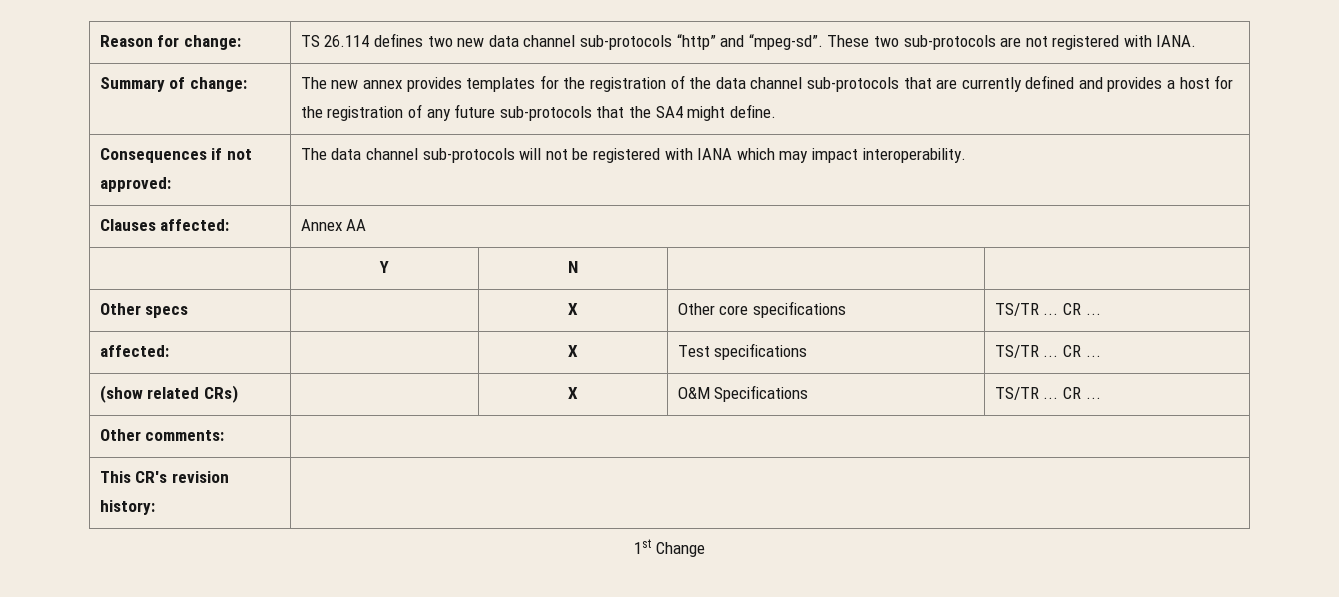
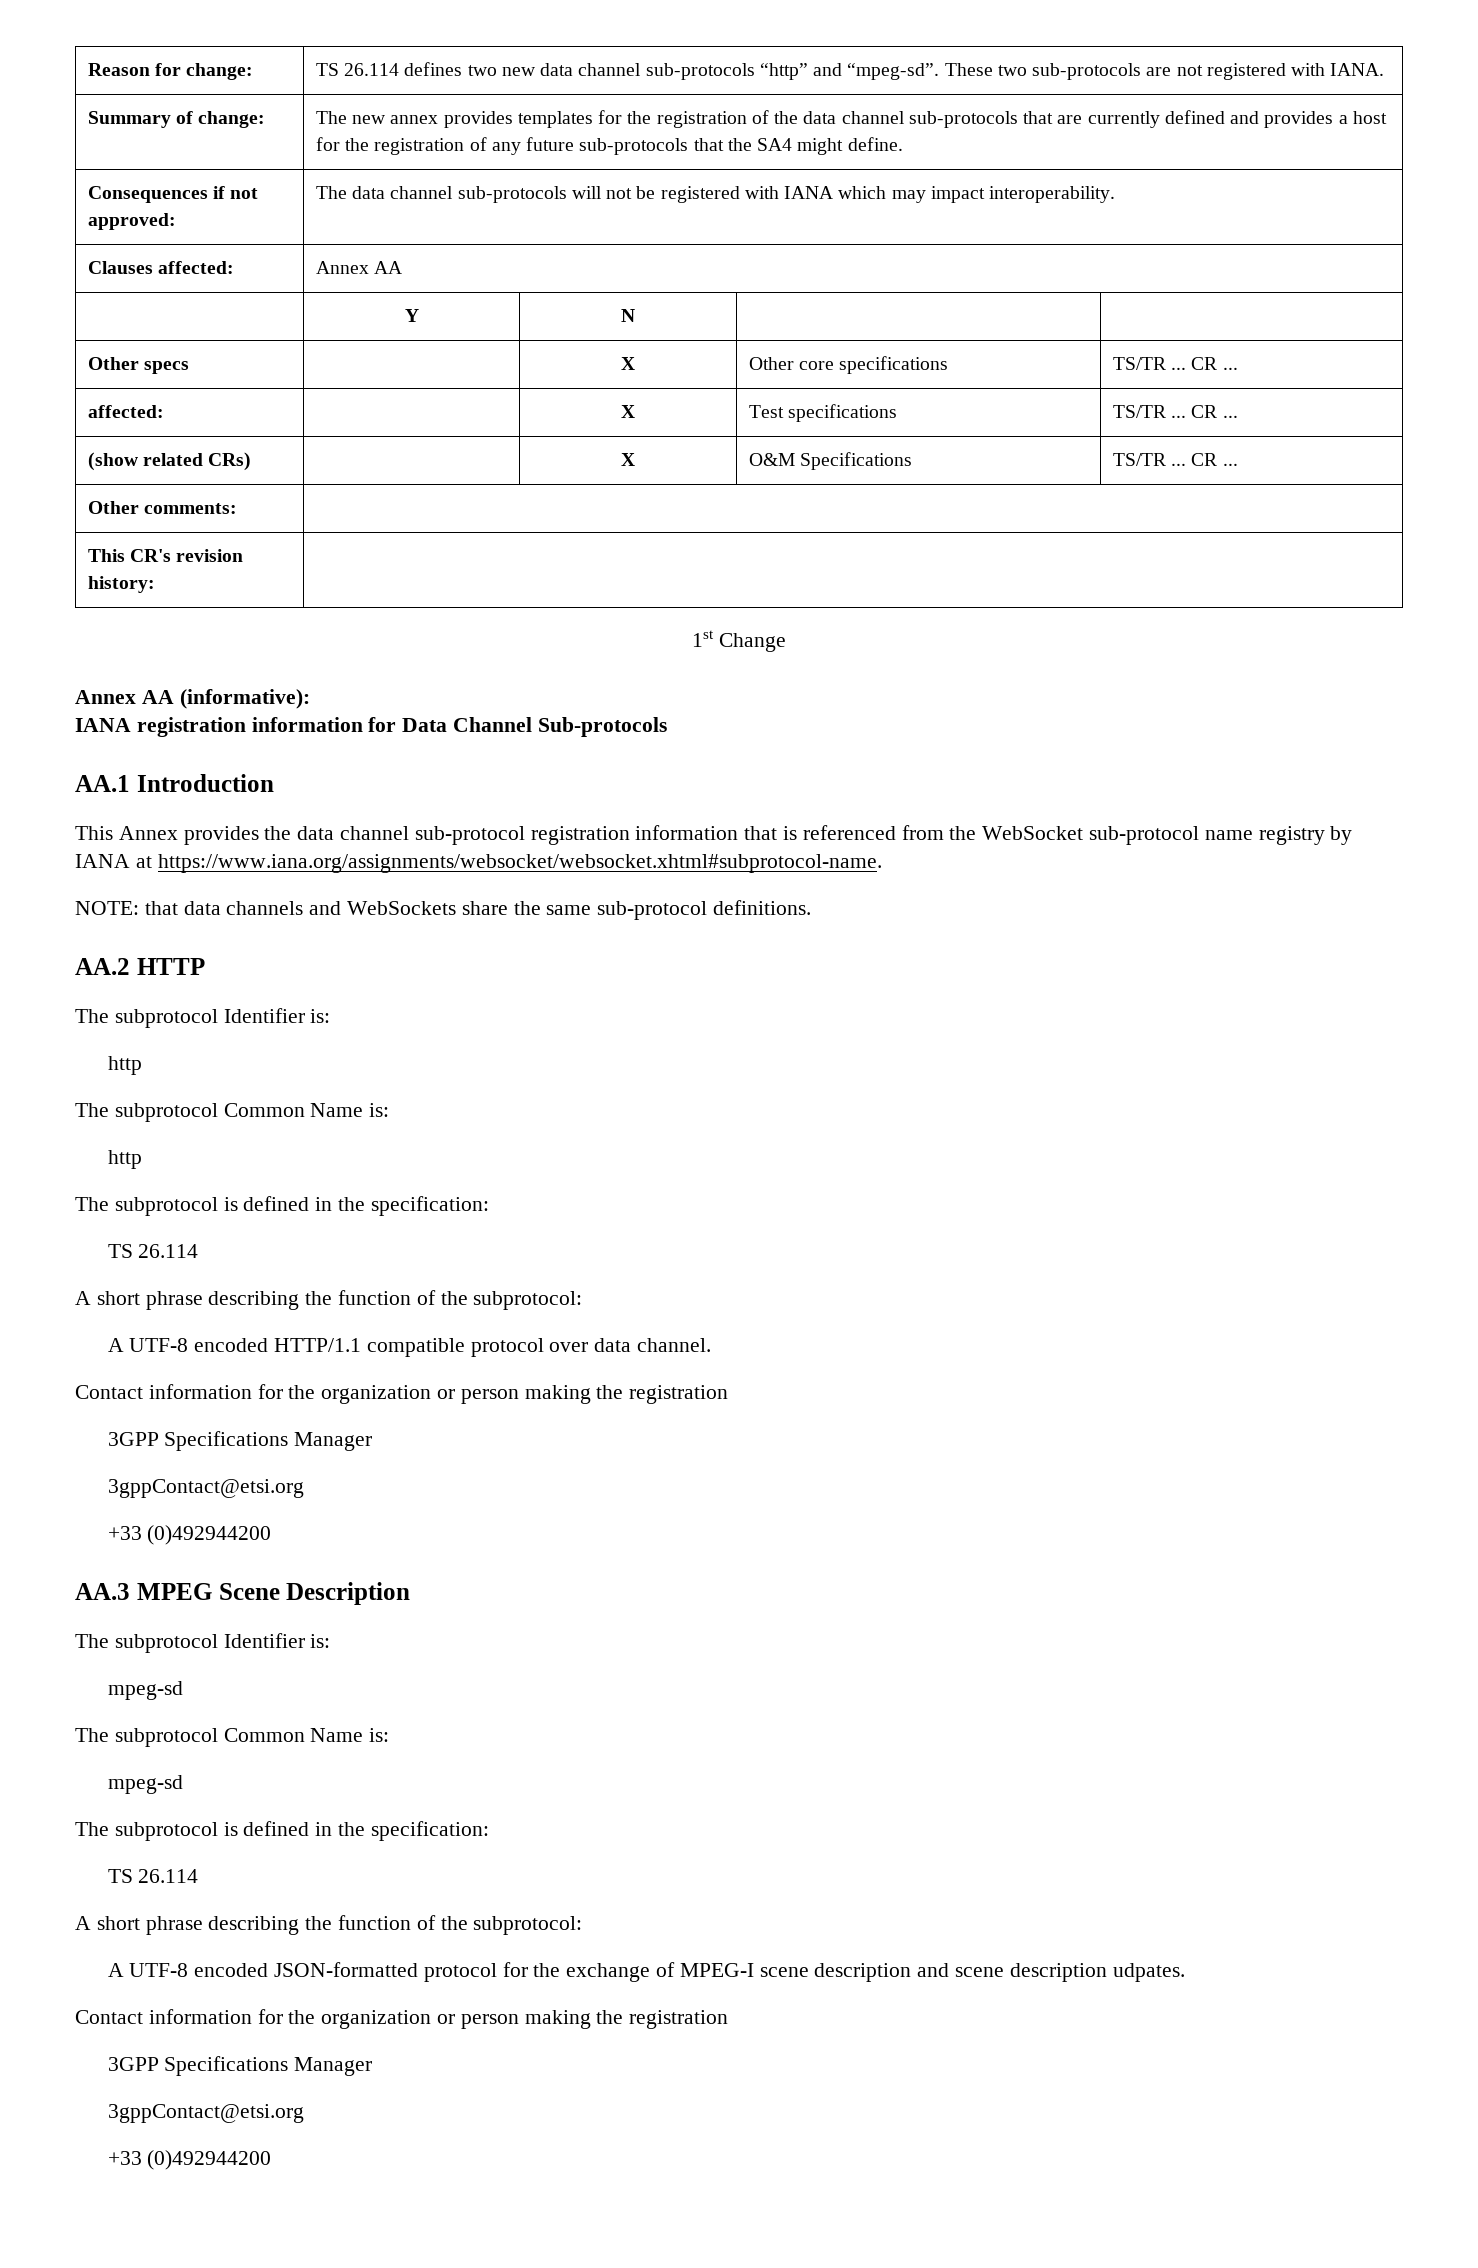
(705, 549) none -> [75,689,310,709] [75,717,667,737] [75,774,274,792] [75,825,1353,845] [75,854,882,873] [75,900,812,920] [75,958,205,975] [75,1008,331,1028] [107,1056,142,1075] [75,1103,390,1122] [107,1150,142,1169] [75,1196,489,1216] [107,1244,199,1258] [75,1290,583,1310] [107,1338,712,1357] [75,1384,729,1404] [107,1431,373,1451] [107,1479,304,1498] [107,1525,272,1545] [75,1582,411,1605] [75,1633,331,1653] [107,1681,183,1700] [75,1728,390,1747] [107,1775,183,1794] [75,1821,489,1841] [107,1869,199,1883] [75,1915,583,1935] [107,1962,1185,1982] [75,2009,729,2029] [107,2056,373,2076] [107,2104,304,2123] [107,2150,272,2170] // Annex AA (informative): // IANA registration information for Data Channel Sub-protocols // AA.1 Introduction // This Annex provides the data channel sub-protocol registration information that is referenced from the WebSocket sub-protocol name registry by IANA at https://www.iana.org/assignments/websocket/websocket.xhtml#subprotocol-name. // NOTE: that data channels and WebSockets share the same sub-protocol definitions. // AA.2 HTTP // The subprotocol Identifier is: // http // The subprotocol Common Name is: // http // The subprotocol is defined in the specification: // TS 26.114 // A short phrase describing the function of the subprotocol: // A UTF-8 encoded HTTP/1.1 compatible protocol over data channel. // Contact information for the organization or person making the registration // 3GPP Specifications Manager // 3gppContact@etsi.org // +33 (0)492944200 // AA.3 MPEG Scene Description // The subprotocol Identifier is: // mpeg-sd // The subprotocol Common Name is: // mpeg-sd // The subprotocol is defined in the specification: // TS 26.114 // A short phrase describing the function of the subprotocol: // A UTF-8 encoded JSON-formatted protocol for the exchange of MPEG-I scene description and scene description udpates. // Contact information for the organization or person making the registration // 3GPP Specifications Manager // 3gppContact@etsi.org // +33 (0)492944200

